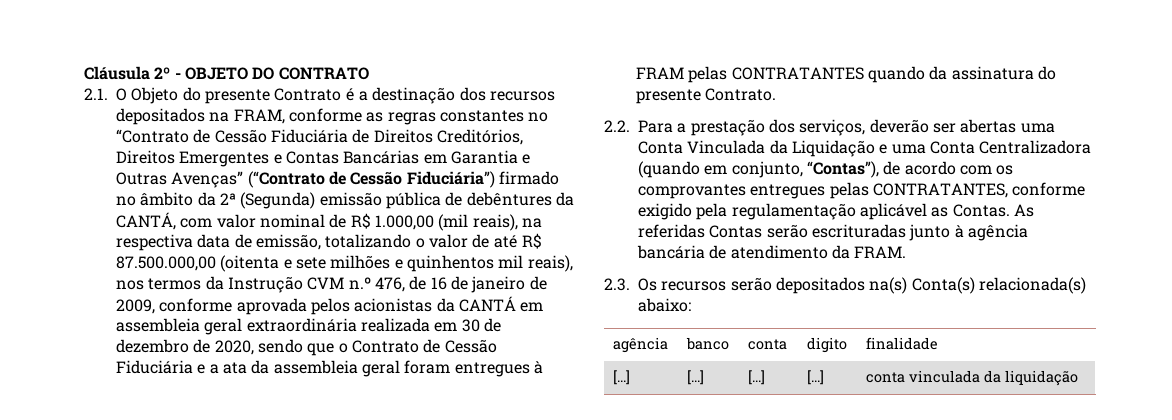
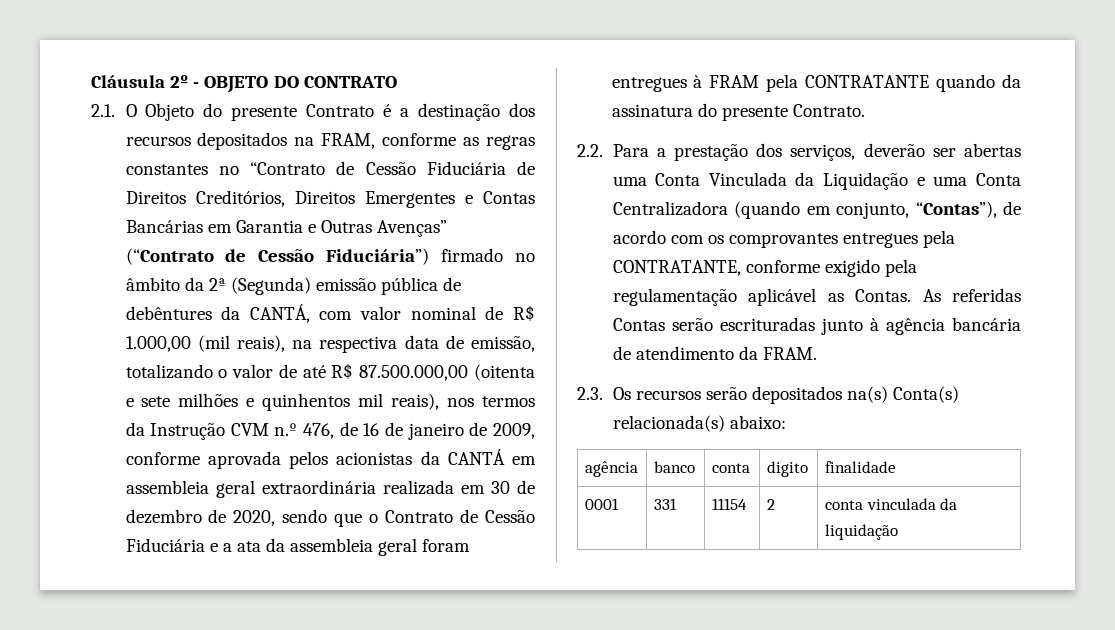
[688,66,864,83] pelas CONTRATANTES -> [766,74,930,92] pela CONTRATANTE
[829,182,1008,199] pelas CONTRATANTES, -> [923,230,956,248] [612,260,741,276] pela CONTRATANTE,
[612,370,630,385] [686,370,704,385] [747,370,765,385] [806,370,824,385] [...] | [...] | [...] | [...] -> [584,498,619,510] [653,498,677,510] [711,498,747,510] [766,499,775,510] 0001 | 331 | 11154 | 2

